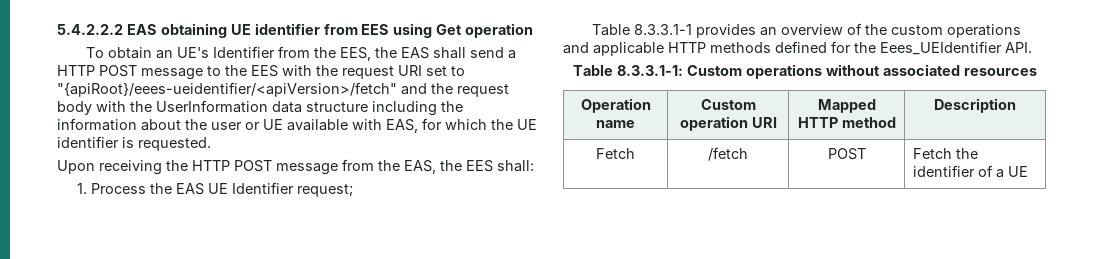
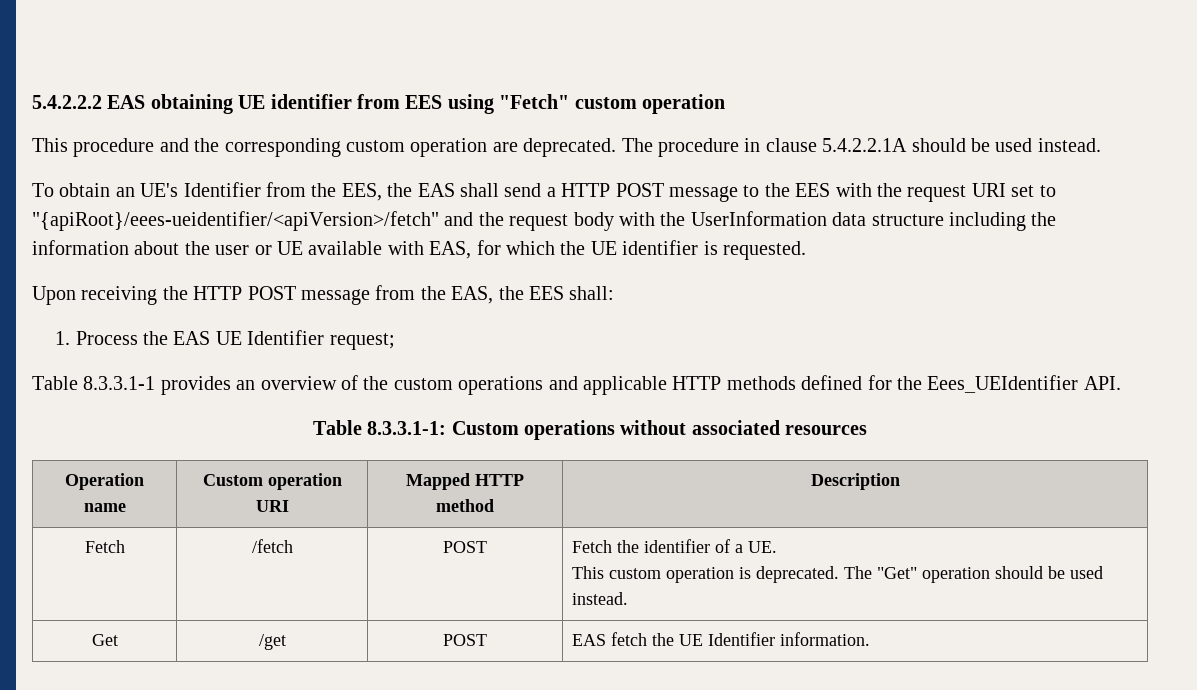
[436,23,534,38] Get operation -> [499,94,725,114] [32,138,1101,157] "Fetch" custom operation // This procedure and the corresponding custom operation are deprecated. The procedure in clause 5.4.2.2.1A should be used instead.
[1007,166,1028,177] UE -> [748,541,778,553] [572,566,1104,583] [572,592,629,605] [91,634,118,646] [258,634,286,650] [443,634,487,646] [572,632,871,646] UE. // This custom operation is deprecated. The "Get" operation should be used instead. // Get | /get | POST | EAS fetch the UE Identifier information.

